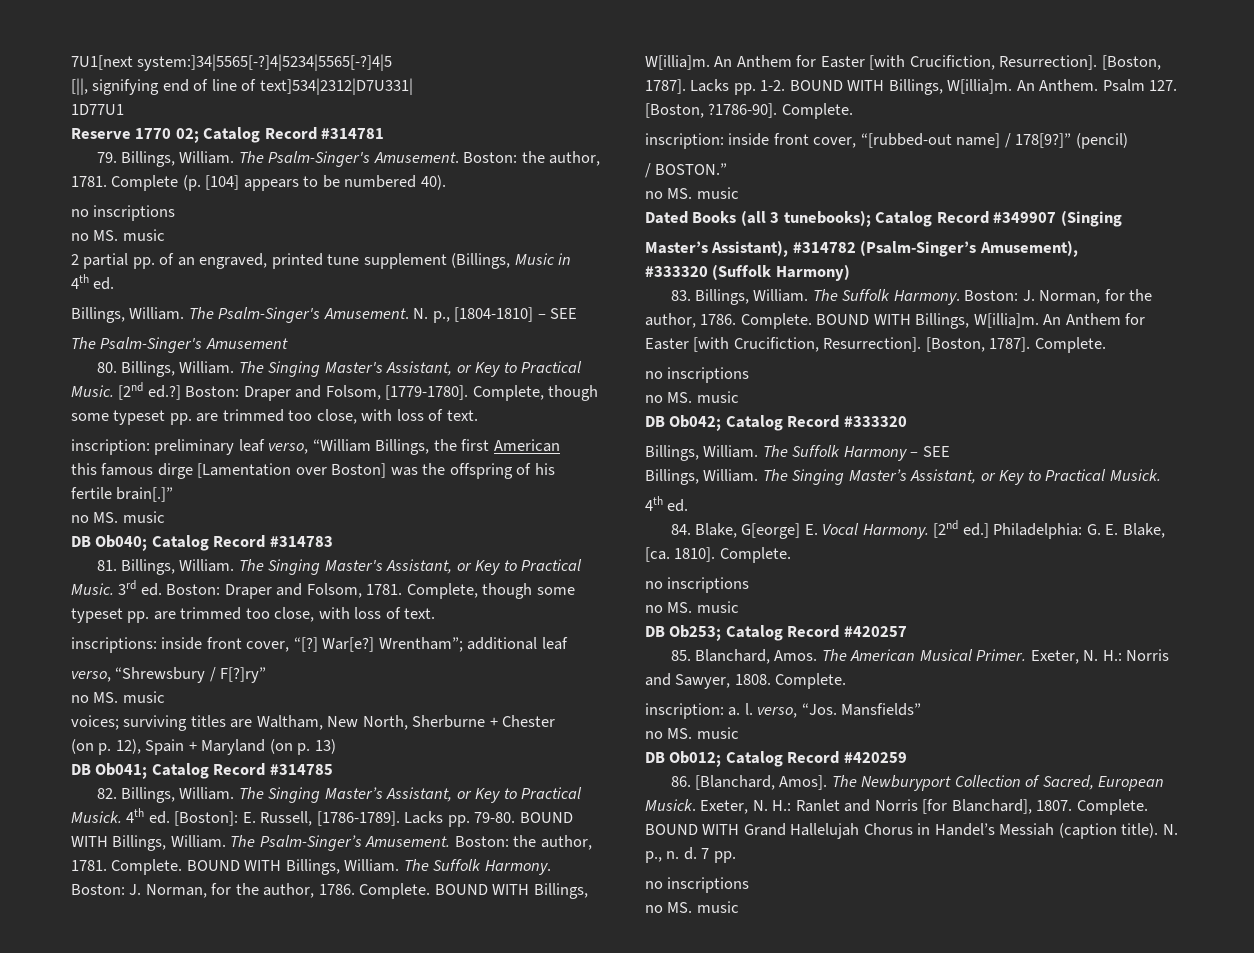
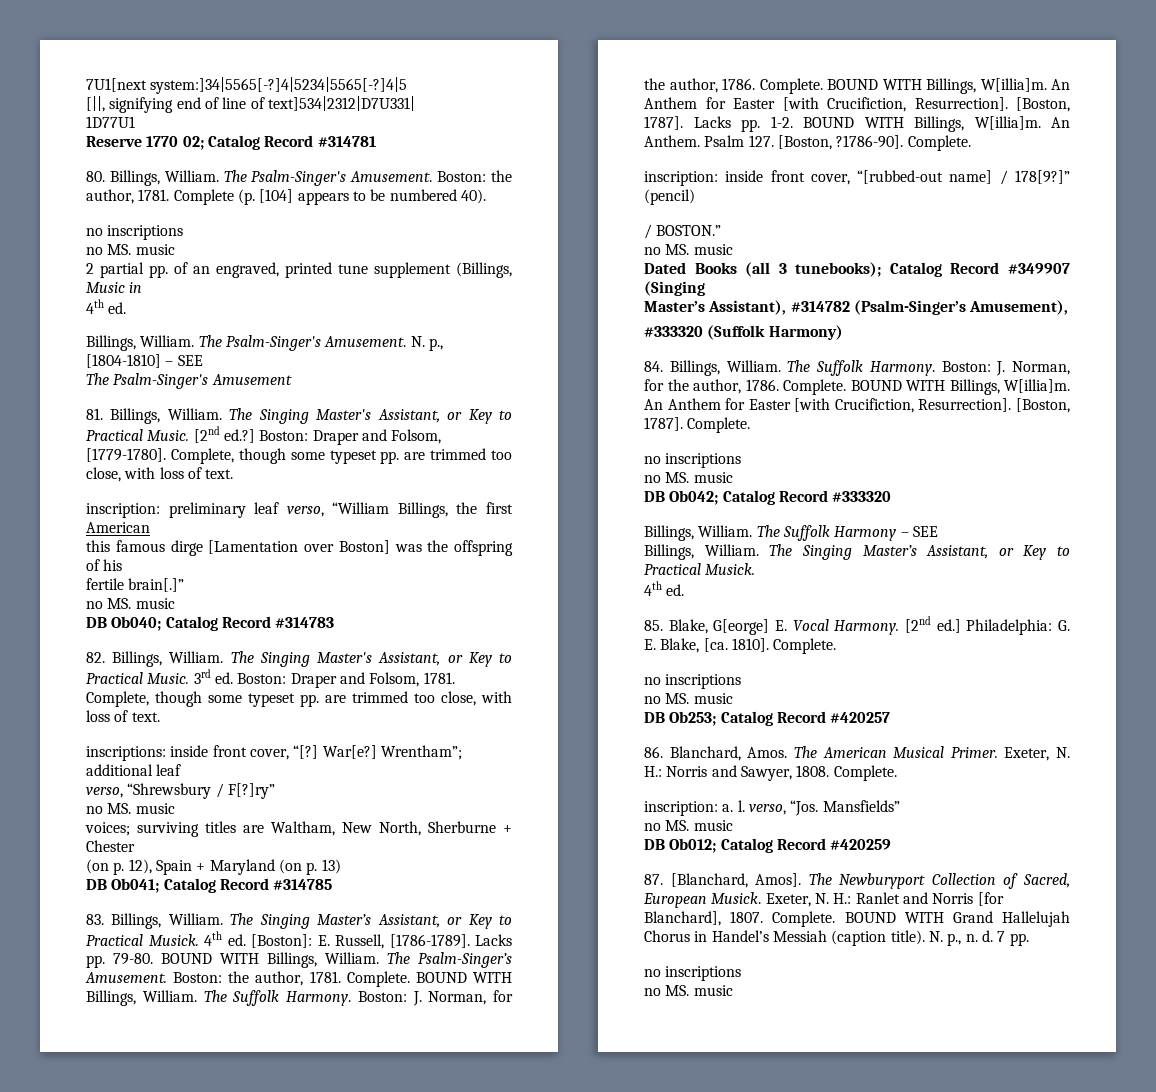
[96,152,117,163] 79. -> [86,171,105,182] 80.
[96,362,117,373] 80. -> [86,408,103,420] 81.
[96,560,117,571] 81. -> [86,652,105,663] 82.
[96,788,117,799] 82. -> [86,914,104,925] 83.
[670,290,691,301] 83. -> [644,361,663,372] 84.
[670,524,691,535] 84. -> [644,620,663,631] 85.
[670,650,691,661] 85. -> [644,746,663,758] 86.
[670,776,691,787] 86. -> [644,874,663,885] 87.

